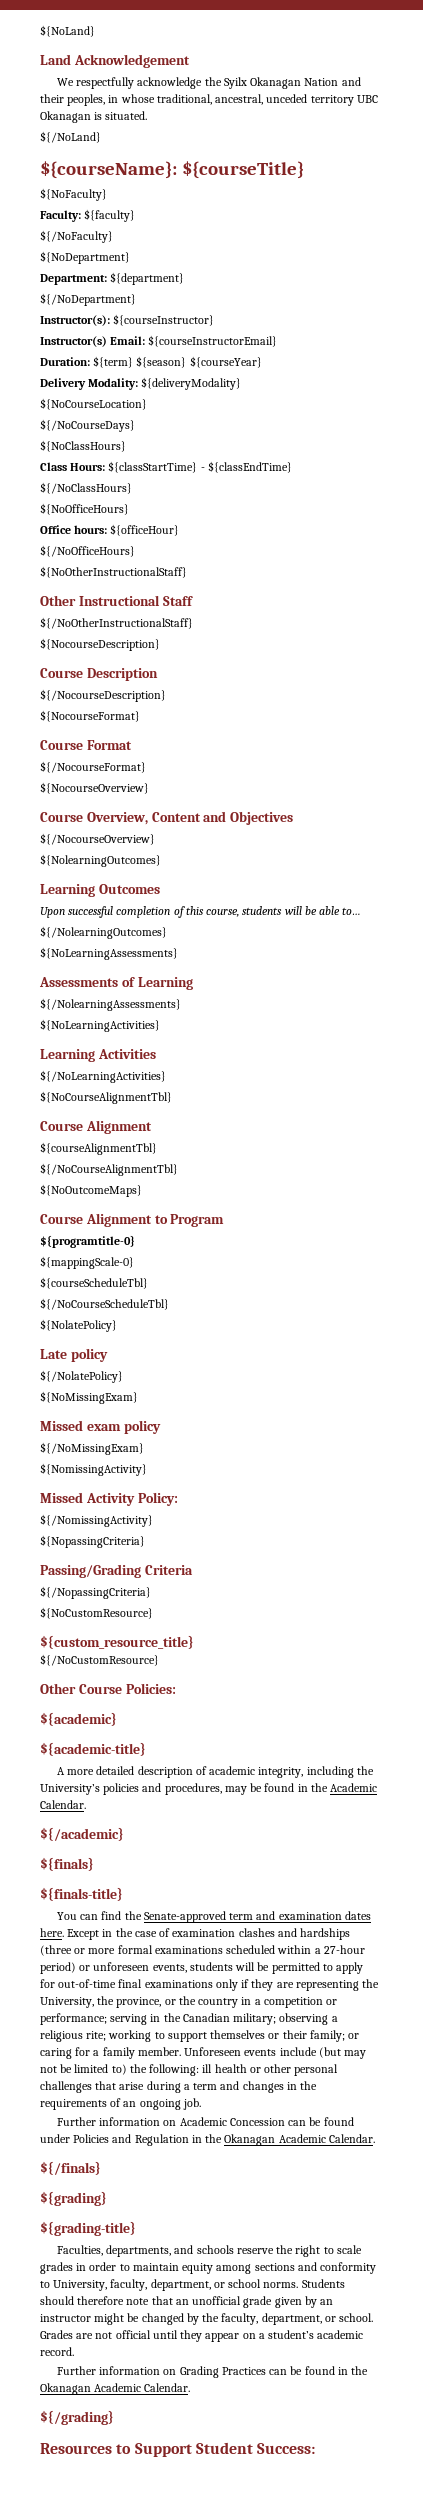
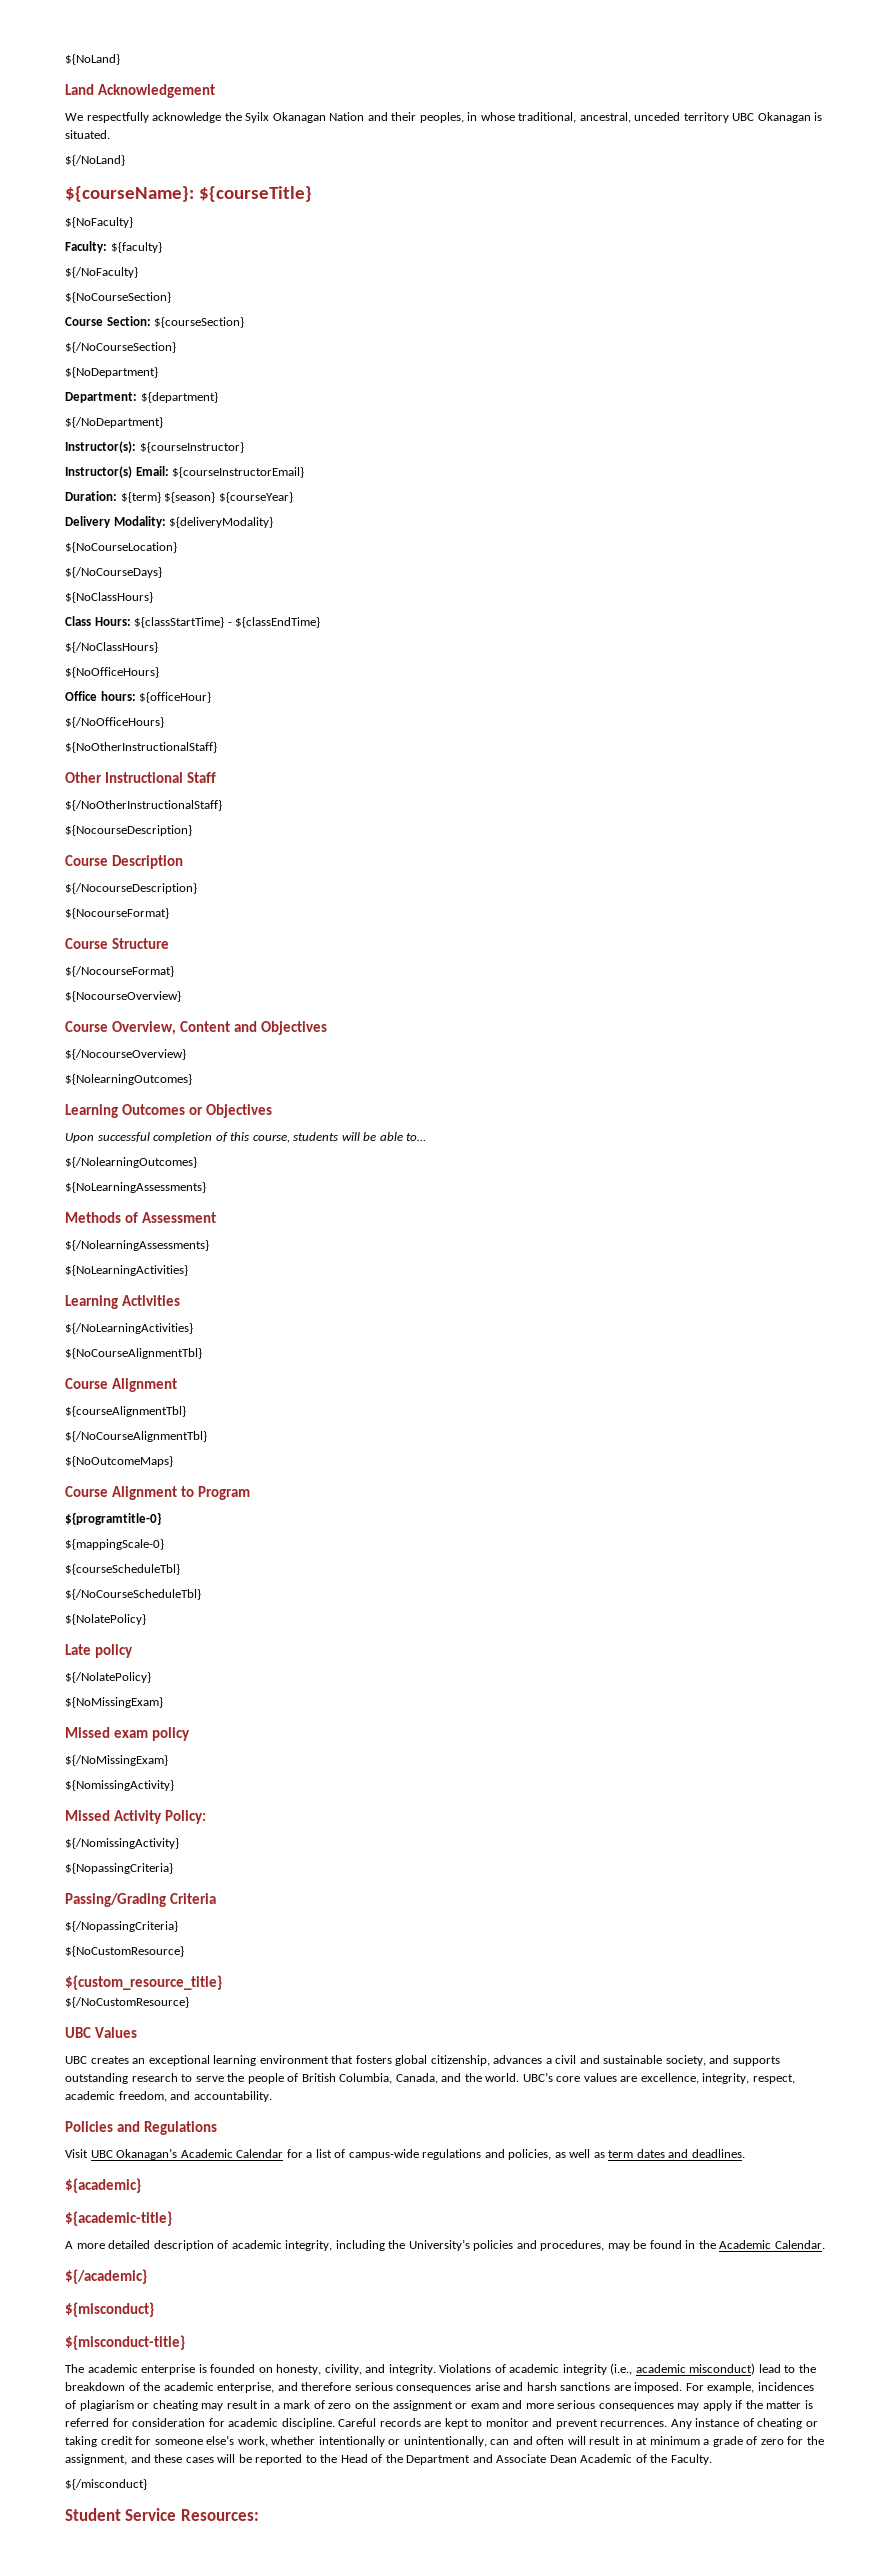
(113, 236) none -> [65,292,171,303] [65,316,245,328] [65,342,176,353] // ${NoCourseSection} // Course Section: ${courseSection} // ${/NoCourseSection}
[86,740,132,750] Format -> [111,938,169,949] Structure
(160, 889) none -> [188,1104,272,1118] or Objectives
[39,977,193,990] Assessments of Learning -> [65,1212,216,1223] Methods of Assessment
[40,1683,176,1694] Other Course Policies: -> [65,2027,137,2038] [65,2055,780,2066] [65,2072,795,2084] [65,2091,272,2102] [65,2121,217,2135] [65,2148,745,2160] UBC Values // UBC creates an exceptional learning environment that fosters global citizenship, advances a civil and sustainable society, and supports outstanding research to serve the people of British Columbia, Canada, and the world. UBC’s core values are excellence, integrity, respect, academic freedom, and accountability. // Policies and Regulations // Visit UBC Okanagan’s Academic Calendar for a list of campus-wide regulations and policies, as well as term dates and deadlines.
[40,1857,94,1871] [40,1887,123,1901] [56,1911,371,1923] [40,1928,351,1940] [40,1945,365,1956] [40,1962,364,1974] [40,1979,380,1991] [40,1996,338,2008] [40,2013,338,2025] [40,2030,360,2042] [40,2047,367,2059] [40,2064,339,2076] [40,2081,318,2093] [40,2098,201,2110] [56,2117,354,2126] [40,2134,375,2146] [40,2161,101,2175] [40,2191,107,2206] [40,2221,136,2236] [56,2245,362,2257] [40,2262,377,2274] [40,2279,345,2291] [40,2296,334,2308] [40,2313,374,2325] [40,2330,364,2342] [40,2347,74,2356] [56,2366,369,2378] [40,2383,191,2395] [40,2410,114,2425] [40,2442,316,2457] ${finals} // ${finals-title} // You can find the Senate-approved term and examination dates here. Except in the case of examination clashes and hardships (three or more formal examinations scheduled within a 27-hour period) or unforeseen events, students will be permitted to apply for out-of-time final examinations only if they are representing the University, the province, or the country in a competition or performance; serving in the Canadian military; observing a religious rite; working to support themselves or their family; or caring for a family member. Unforeseen events include (but may not be limited to) the following: ill health or other personal challenges that arise during a term and changes in the requirements of an ongoing job. // Further information on Academic Concession can be found under Policies and Regulation in the Okanagan Academic Calendar. // ${/finals} // ${grading} // ${grading-title} // Faculties, departments, and schools reserve the right to scale grades in order to maintain equity among sections and conformity to University, faculty, department, or school norms. Students should therefore note that an unofficial grade given by an instructor might be changed by the faculty, department, or school. Grades are not official until they appear on a student’s academic record. // Further information on Grading Practices can be found in the Okanagan Academic Calendar. // ${/grading} // Resources to Support Student Success: -> [65,2302,154,2317] [65,2335,185,2350] [65,2363,816,2375] [65,2382,814,2393] [65,2400,813,2411] [65,2418,818,2429] [65,2435,824,2447] [65,2454,712,2465] [65,2479,147,2490] [65,2508,259,2521] ${misconduct} // ${misconduct-title} // The academic enterprise is founded on honesty, civility, and integrity. Violations of academic integrity (i.e., academic misconduct) lead to the breakdown of the academic enterprise, and therefore serious consequences arise and harsh sanctions are imposed. For example, incidences of plagiarism or cheating may result in a mark of zero on the assignment or exam and more serious consequences may apply if the matter is referred for consideration for academic discipline. Careful records are kept to monitor and prevent recurrences. Any instance of cheating or taking credit for someone else’s work, whether intentionally or unintentionally, can and often will result in at minimum a grade of zero for the assignment, and these cases will be reported to the Head of the Department and Associate Dean Academic of the Faculty. // ${/misconduct} // Student Service Resources:

